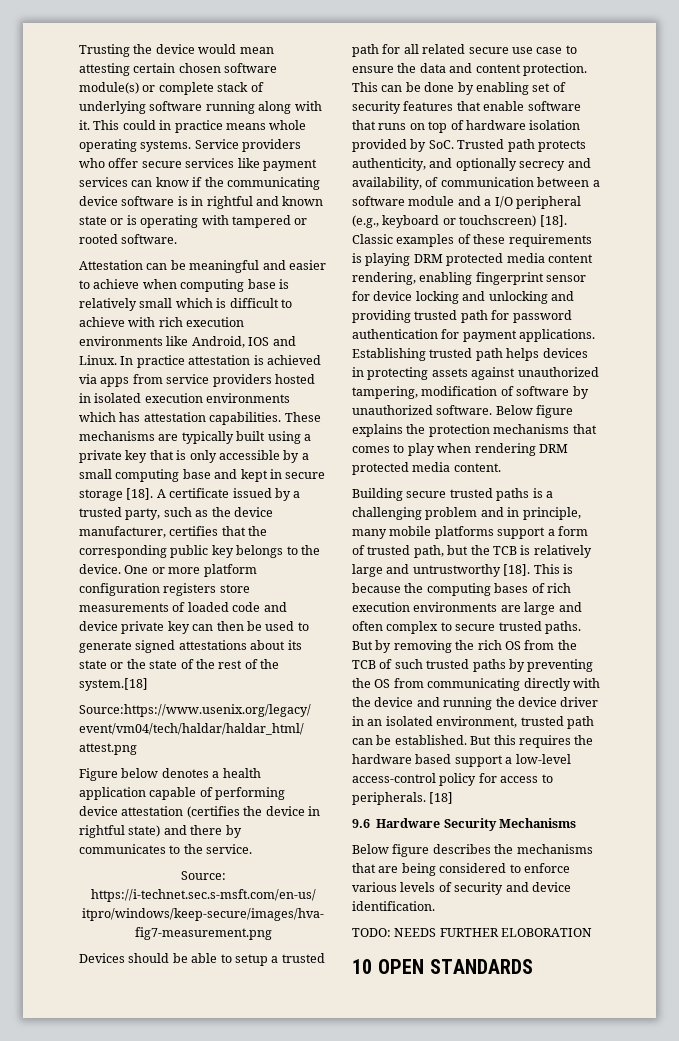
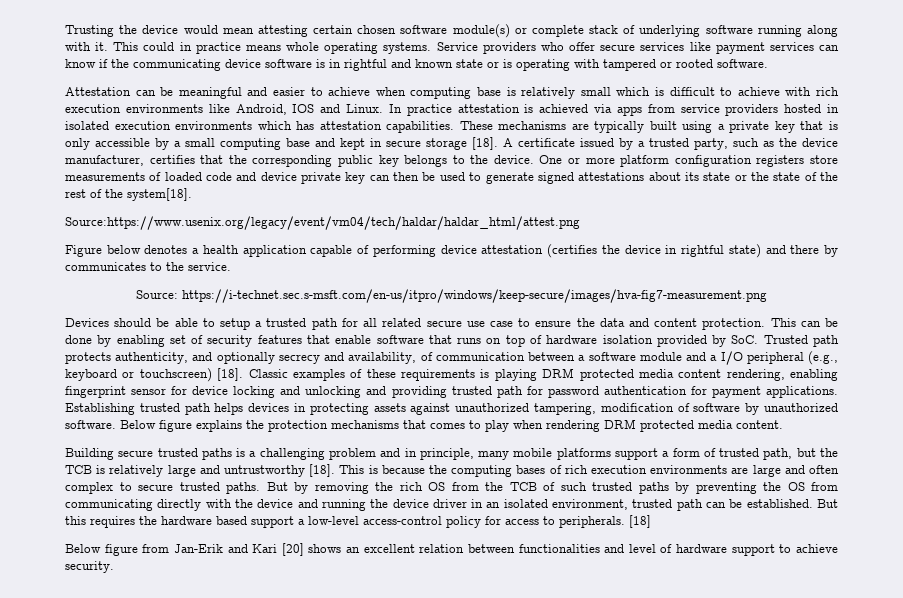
[79,678,148,691] system.[18] -> [127,188,192,201] system[18].
[352,818,576,831] [352,844,593,857] [352,863,570,876] [352,882,571,895] [352,901,435,911] [352,928,593,937] [352,959,533,974] 9.6 Hardware Security Mechanisms // Below figure describes the mechanisms that are being considered to enforce various levels of security and device identification. // TODO: NEEDS FURTHER ELOBORATION // 10 OPEN STANDARDS -> [65,543,839,556] [65,561,114,573] Below figure from Jan-Erik and Kari [20] shows an excellent relation between functionalities and level of hardware support to achieve security.

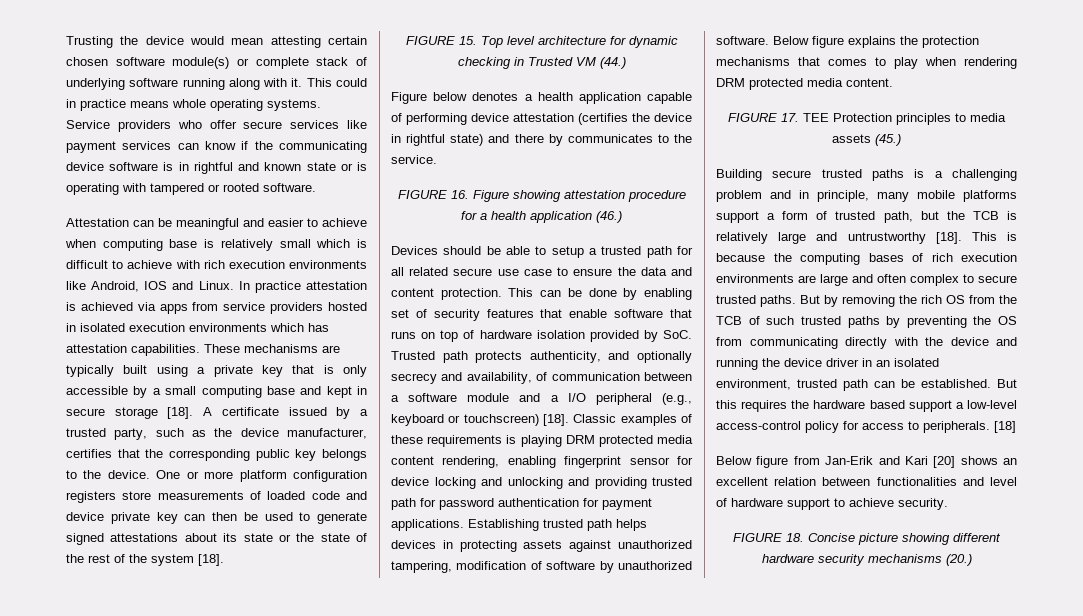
[127,188,192,201] [65,216,580,230] system[18]. // Source:https://www.usenix.org/legacy/event/vm04/tech/haldar/haldar_html/attest.png -> [151,554,224,566] [405,36,678,48] [457,57,626,69] system [18]. // FIGURE 15. Top level architecture for dynamic checking in Trusted VM (44.)
[136,289,767,303] Source: https://i-technet.sec.s-msft.com/en-us/itpro/windows/keep-secure/images/hva-fig7-measurement.png -> [397,190,686,202] [461,211,622,223] FIGURE 16. Figure showing attestation procedure for a health application (46.)
(783, 424) none -> [728,113,1006,125] [832,134,901,146] // FIGURE 17. TEE Protection principles to media assets (45.)
(114, 567) none -> [733,533,1001,545] [761,554,972,566] // FIGURE 18. Concise picture showing different hardware security mechanisms (20.)

